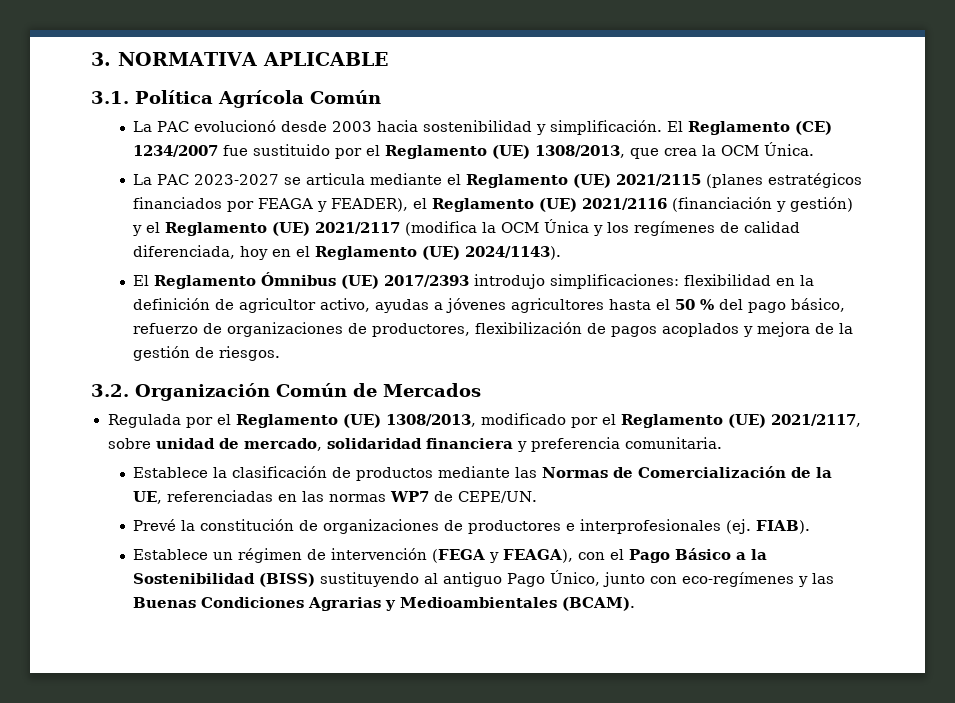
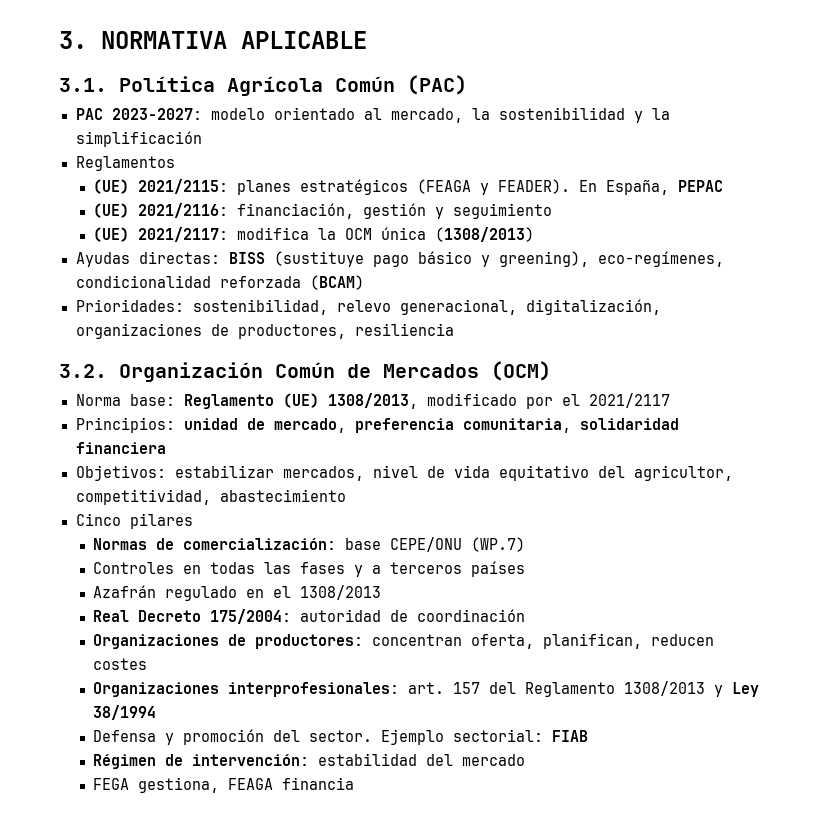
[133,120,833,135] [133,142,815,159] [133,173,863,188] [133,197,854,212] [132,219,801,236] [133,245,562,260] [133,272,815,289] [133,298,846,313] [133,322,854,337] [133,346,281,361] // La PAC evolucionó desde 2003 hacia sostenibilidad y simplificación. El Reglamento (CE) 1234/2007 fue sustituido por el Reglamento (UE) 1308/2013, que crea la OCM Única. // La PAC 2023-2027 se articula mediante el Reglamento (UE) 2021/2115 (planes estratégicos financiados por FEAGA y FEADER), el Reglamento (UE) 2021/2116 (financiación y gestión) y el Reglamento (UE) 2021/2117 (modifica la OCM Única y los regímenes de calidad diferenciada, hoy en el Reglamento (UE) 2024/1143). // El Reglamento Ómnibus (UE) 2017/2393 introdujo simplificaciones: flexibilidad en la definición de agricultor activo, ayudas a jóvenes agricultores hasta el 50 % del pago básico, refuerzo de organizaciones de productores, flexibilización de pagos acoplados y mejora de la gestión de riesgos. -> [407,75,467,95] [75,107,670,123] [75,131,202,147] [75,156,175,171] [93,179,724,195] [93,203,553,219] [93,227,535,242] [75,251,724,267] [75,275,364,290] [75,299,661,315] [75,323,454,339] (PAC) // PAC 2023-2027: modelo orientado al mercado, la sostenibilidad y la simplificación // Reglamentos // (UE) 2021/2115: planes estratégicos (FEAGA y FEADER). En España, PEPAC // (UE) 2021/2116: financiación, gestión y seguimiento // (UE) 2021/2117: modifica la OCM única (1308/2013) // Ayudas directas: BISS (sustituye pago básico y greening), eco-regímenes, condicionalidad reforzada (BCAM) // Prioridades: sostenibilidad, relevo generacional, digitalización, organizaciones de productores, resiliencia
[107,414,231,428] // Regulada por el -> [491,361,551,381] [75,394,175,406] (OCM) // Norma base:
[620,414,861,428] [107,438,151,449] Reglamento (UE) 2021/2117, sobre -> [588,393,670,408] [75,417,175,433] 2021/2117 // Principios:
(322, 444) none -> [354,418,571,433] preferencia comunitaria,
[516,437,722,452] [133,466,833,481] [133,490,538,504] [133,519,811,534] [133,548,768,563] [133,570,835,587] [133,597,636,611] y preferencia comunitaria. // Establece la clasificación de productos mediante las Normas de Comercialización de la UE, referenciadas en las normas WP7 de CEPE/UN. // Prevé la constitución de organizaciones de productores e interprofesionales (ej. FIAB). // Establece un régimen de intervención (FEGA y FEAGA), con el Pago Básico a la Sostenibilidad (BISS) sustituyendo al antiguo Pago Único, junto con eco-regímenes y las Buenas Condiciones Agrarias y Medioambientales (BCAM). -> [75,465,733,481] [75,489,346,505] [75,513,193,529] [93,537,526,552] [93,561,526,577] [93,585,382,601] [93,609,526,624] [93,633,715,649] [93,658,148,670] [93,681,760,697] [93,705,157,720] [93,729,589,745] [93,753,526,769] [93,777,355,793] // Objetivos: estabilizar mercados, nivel de vida equitativo del agricultor, competitividad, abastecimiento // Cinco pilares // Normas de comercialización: base CEPE/ONU (WP.7) // Controles en todas las fases y a terceros países // Azafrán regulado en el 1308/2013 // Real Decreto 175/2004: autoridad de coordinación // Organizaciones de productores: concentran oferta, planifican, reducen costes // Organizaciones interprofesionales: art. 157 del Reglamento 1308/2013 y Ley 38/1994 // Defensa y promoción del sector. Ejemplo sectorial: FIAB // Régimen de intervención: estabilidad del mercado // FEGA gestiona, FEAGA financia

